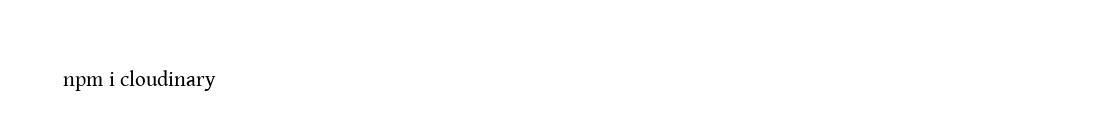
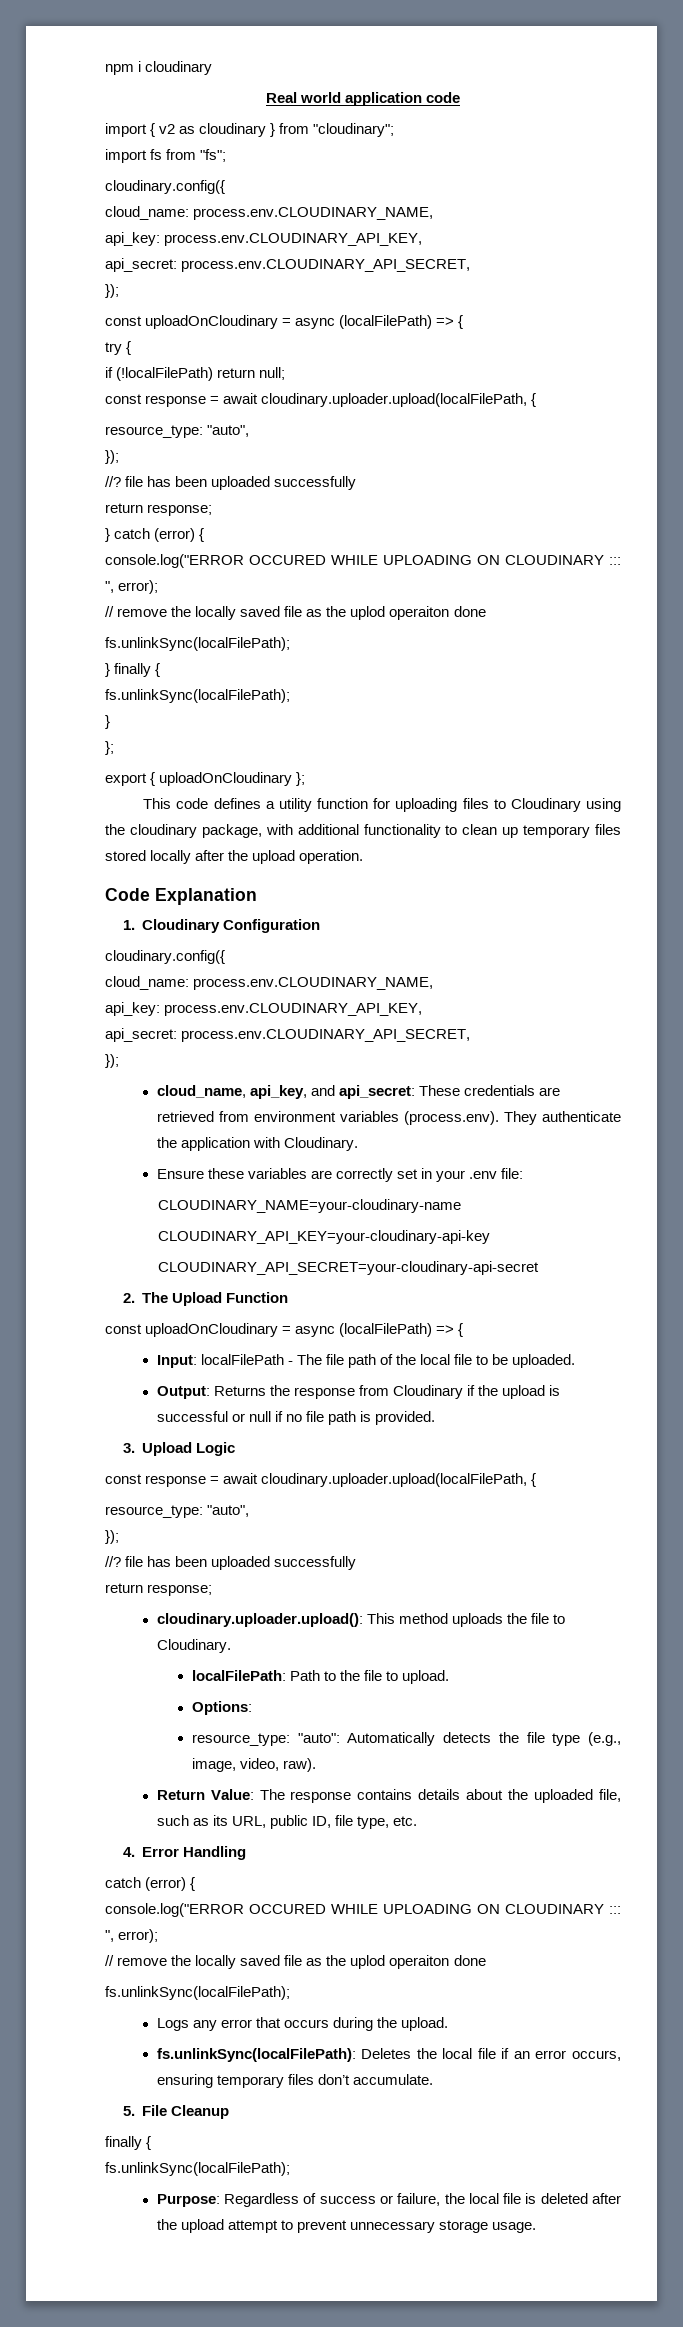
(217, 80) none -> [265,92,461,106] [105,123,395,137] [105,149,227,163] [105,180,225,194] [105,206,434,220] [105,232,423,246] [105,258,471,272] [105,284,119,298] [105,315,464,329] [105,341,132,355] [105,367,286,381] [105,393,537,407] [105,425,250,438] [105,450,119,464] [105,476,357,490] [105,503,213,516] [105,528,205,542] [105,554,621,568] [105,580,159,594] [105,606,486,620] [105,637,290,651] [105,663,161,677] [105,689,290,703] [105,715,110,729] [105,741,114,755] [105,772,306,786] [143,798,621,812] [105,824,621,838] [105,850,364,864] [105,888,257,905] [122,919,321,933] [105,950,225,964] [105,976,434,990] [105,1002,423,1016] [105,1028,471,1042] [105,1054,119,1068] [156,1085,561,1099] [156,1111,621,1125] [156,1137,358,1151] [156,1168,524,1182] [157,1199,461,1213] [157,1230,490,1244] [157,1261,539,1275] [122,1292,289,1306] [105,1323,464,1337] [156,1354,576,1368] [156,1385,561,1399] [156,1411,436,1425] [122,1442,236,1456] [105,1473,537,1487] [105,1505,250,1518] [105,1530,119,1544] [105,1556,357,1570] [105,1583,213,1596] [156,1613,566,1627] [156,1639,231,1653] [191,1670,450,1684] [191,1701,252,1715] [191,1732,621,1746] [191,1758,317,1772] [156,1789,622,1803] [156,1815,418,1829] [122,1846,247,1860] [105,1877,196,1891] [105,1903,621,1917] [105,1929,159,1943] [105,1955,486,1969] [105,1986,290,2000] [156,2017,449,2031] [156,2048,621,2062] [156,2074,433,2088] [122,2105,230,2119] [105,2136,152,2150] [105,2162,290,2176] [156,2193,621,2207] [156,2219,537,2233] // Real world application code // import { v2 as cloudinary } from "cloudinary"; // import fs from "fs"; // cloudinary.config({ // cloud_name: process.env.CLOUDINARY_NAME, // api_key: process.env.CLOUDINARY_API_KEY, // api_secret: process.env.CLOUDINARY_API_SECRET, // }); // const uploadOnCloudinary = async (localFilePath) => { // try { // if (!localFilePath) return null; // const response = await cloudinary.uploader.upload(localFilePath, { // resource_type: "auto", // }); // //? file has been uploaded successfully // return response; // } catch (error) { // console.log("ERROR OCCURED WHILE UPLOADING ON CLOUDINARY ::: ", error); // // remove the locally saved file as the uplod operaiton done // fs.unlinkSync(localFilePath); // } finally { // fs.unlinkSync(localFilePath); // } // }; // export { uploadOnCloudinary }; // This code defines a utility function for uploading files to Cloudinary using the cloudinary package, with additional functionality to clean up temporary files stored locally after the upload operation. // Code Explanation // 1. Cloudinary Configuration // cloudinary.config({ // cloud_name: process.env.CLOUDINARY_NAME, // api_key: process.env.CLOUDINARY_API_KEY, // api_secret: process.env.CLOUDINARY_API_SECRET, // }); // cloud_name, api_key, and api_secret: These credentials are retrieved from environment variables (process.env). They authenticate the application with Cloudinary. // Ensure these variables are correctly set in your .env file: // CLOUDINARY_NAME=your-cloudinary-name // CLOUDINARY_API_KEY=your-cloudinary-api-key // CLOUDINARY_API_SECRET=your-cloudinary-api-secret // 2. The Upload Function // const uploadOnCloudinary = async (localFilePath) => { // Input: localFilePath - The file path of the local file to be uploaded. // Output: Returns the response from Cloudinary if the upload is successful or null if no file path is provided. // 3. Upload Logic // const response = await cloudinary.uploader.upload(localFilePath, { // resource_type: "auto", // }); // //? file has been uploaded successfully // return response; // cloudinary.uploader.upload(): This method uploads the file to Cloudinary. // localFilePath: Path to the file to upload. // Options: // resource_type: "auto": Automatically detects the file type (e.g., image, video, raw). // Return Value: The response contains details about the uploaded file, such as its URL, public ID, file type, etc. // 4. Error Handling // catch (error) { // console.log("ERROR OCCURED WHILE UPLOADING ON CLOUDINARY ::: ", error); // // remove the locally saved file as the uplod operaiton done // fs.unlinkSync(localFilePath); // Logs any error that occurs during the upload. // fs.unlinkSync(localFilePath): Deletes the local file if an error occurs, ensuring temporary files don’t accumulate. // 5. File Cleanup // finally { // fs.unlinkSync(localFilePath); // Purpose: Regardless of success or failure, the local file is deleted after the upload attempt to prevent unnecessary storage usage.

